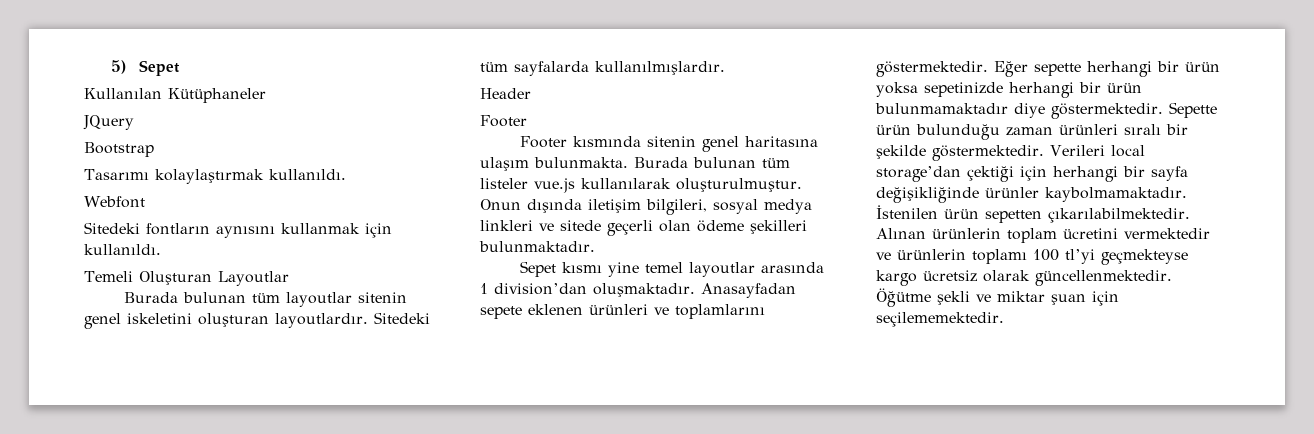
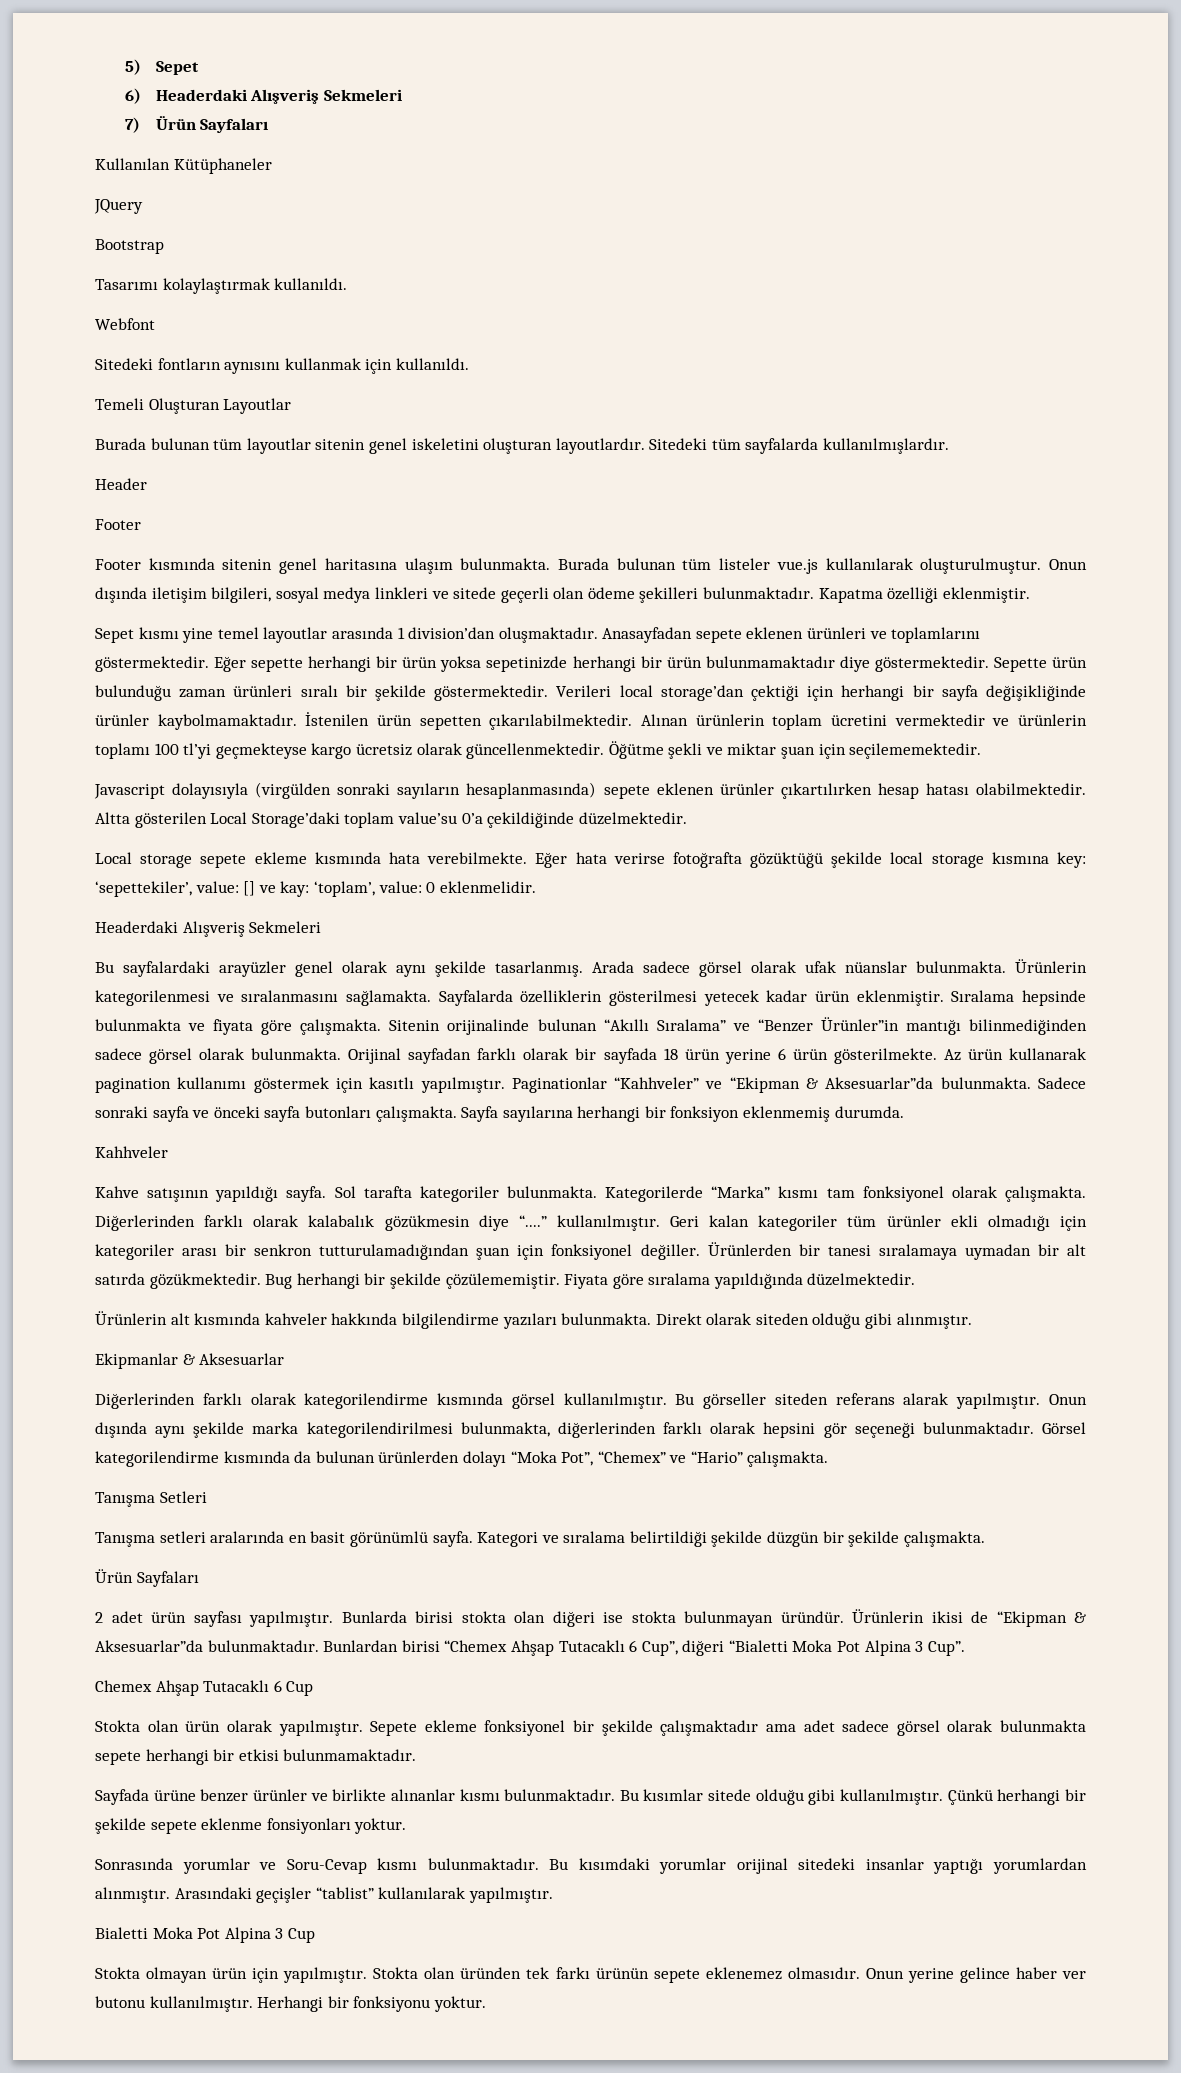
(180, 68) none -> [125,88,402,104] [125,116,269,133] // 6) Headerdaki Alışveriş Sekmeleri // 7) Ürün Sayfaları
(595, 246) none -> [818,587,1030,603] Kapatma özelliği eklenmiştir.
(1004, 319) none -> [94,782,1087,799] [95,812,687,828] [95,852,1086,868] [95,881,536,897] [95,921,322,937] [95,959,1087,977] [95,990,1086,1006] [95,1017,1087,1035] [95,1048,1086,1064] [95,1077,1086,1093] [95,1106,904,1122] [95,1146,168,1158] [95,1186,1086,1202] [95,1215,1087,1231] [95,1242,1087,1260] [95,1273,916,1289] [95,1311,972,1329] [95,1353,285,1369] [95,1393,1087,1409] [95,1422,1087,1438] [95,1451,829,1467] [95,1491,207,1507] [95,1531,985,1547] [95,1569,199,1587] [95,1609,1086,1627] [95,1640,965,1656] [95,1680,314,1696] [95,1720,1086,1736] [95,1749,417,1765] [95,1789,1086,1805] [95,1818,407,1834] [95,1858,1087,1874] [95,1887,553,1903] [95,1927,315,1943] [95,1967,1086,1983] [95,1996,486,2012] // Javascript dolayısıyla (virgülden sonraki sayıların hesaplanmasında) sepete eklenen ürünler çıkartılırken hesap hatası olabilmektedir. Altta gösterilen Local Storage’daki toplam value’su 0’a çekildiğinde düzelmektedir. // Local storage sepete ekleme kısmında hata verebilmekte. Eğer hata verirse fotoğrafta gözüktüğü şekilde local storage kısmına key: ‘sepettekiler’, value: [] ve kay: ‘toplam’, value: 0 eklenmelidir. // Headerdaki Alışveriş Sekmeleri // Bu sayfalardaki arayüzler genel olarak aynı şekilde tasarlanmış. Arada sadece görsel olarak ufak nüanslar bulunmakta. Ürünlerin kategorilenmesi ve sıralanmasını sağlamakta. Sayfalarda özelliklerin gösterilmesi yetecek kadar ürün eklenmiştir. Sıralama hepsinde bulunmakta ve fiyata göre çalışmakta. Sitenin orijinalinde bulunan “Akıllı Sıralama” ve “Benzer Ürünler”in mantığı bilinmediğinden sadece görsel olarak bulunmakta. Orijinal sayfadan farklı olarak bir sayfada 18 ürün yerine 6 ürün gösterilmekte. Az ürün kullanarak pagination kullanımı göstermek için kasıtlı yapılmıştır. Paginationlar “Kahhveler” ve “Ekipman & Aksesuarlar”da bulunmakta. Sadece sonraki sayfa ve önceki sayfa butonları çalışmakta. Sayfa sayılarına herhangi bir fonksiyon eklenmemiş durumda. // Kahhveler // Kahve satışının yapıldığı sayfa. Sol tarafta kategoriler bulunmakta. Kategorilerde “Marka” kısmı tam fonksiyonel olarak çalışmakta. Diğerlerinden farklı olarak kalabalık gözükmesin diye “....” kullanılmıştır. Geri kalan kategoriler tüm ürünler ekli olmadığı için kategoriler arası bir senkron tutturulamadığından şuan için fonksiyonel değiller. Ürünlerden bir tanesi sıralamaya uymadan bir alt satırda gözükmektedir. Bug herhangi bir şekilde çözülememiştir. Fiyata göre sıralama yapıldığında düzelmektedir. // Ürünlerin alt kısmında kahveler hakkında bilgilendirme yazıları bulunmakta. Direkt olarak siteden olduğu gibi alınmıştır. // Ekipmanlar & Aksesuarlar // Diğerlerinden farklı olarak kategorilendirme kısmında görsel kullanılmıştır. Bu görseller siteden referans alarak yapılmıştır. Onun dışında aynı şekilde marka kategorilendirilmesi bulunmakta, diğerlerinden farklı olarak hepsini gör seçeneği bulunmaktadır. Görsel kategorilendirme kısmında da bulunan ürünlerden dolayı “Moka Pot”, “Chemex” ve “Hario” çalışmakta. // Tanışma Setleri // Tanışma setleri aralarında en basit görünümlü sayfa. Kategori ve sıralama belirtildiği şekilde düzgün bir şekilde çalışmakta. // Ürün Sayfaları // 2 adet ürün sayfası yapılmıştır. Bunlarda birisi stokta olan diğeri ise stokta bulunmayan üründür. Ürünlerin ikisi de “Ekipman & Aksesuarlar”da bulunmaktadır. Bunlardan birisi “Chemex Ahşap Tutacaklı 6 Cup”, diğeri “Bialetti Moka Pot Alpina 3 Cup”. // Chemex Ahşap Tutacaklı 6 Cup // Stokta olan ürün olarak yapılmıştır. Sepete ekleme fonksiyonel bir şekilde çalışmaktadır ama adet sadece görsel olarak bulunmakta sepete herhangi bir etkisi bulunmamaktadır. // Sayfada ürüne benzer ürünler ve birlikte alınanlar kısmı bulunmaktadır. Bu kısımlar sitede olduğu gibi kullanılmıştır. Çünkü herhangi bir şekilde sepete eklenme fonsiyonları yoktur. // Sonrasında yorumlar ve Soru-Cevap kısmı bulunmaktadır. Bu kısımdaki yorumlar orijinal sitedeki insanlar yaptığı yorumlardan alınmıştır. Arasındaki geçişler “tablist” kullanılarak yapılmıştır. // Bialetti Moka Pot Alpina 3 Cup // Stokta olmayan ürün için yapılmıştır. Stokta olan üründen tek farkı ürünün sepete eklenemez olmasıdır. Onun yerine gelince haber ver butonu kullanılmıştır. Herhangi bir fonksiyonu yoktur.

